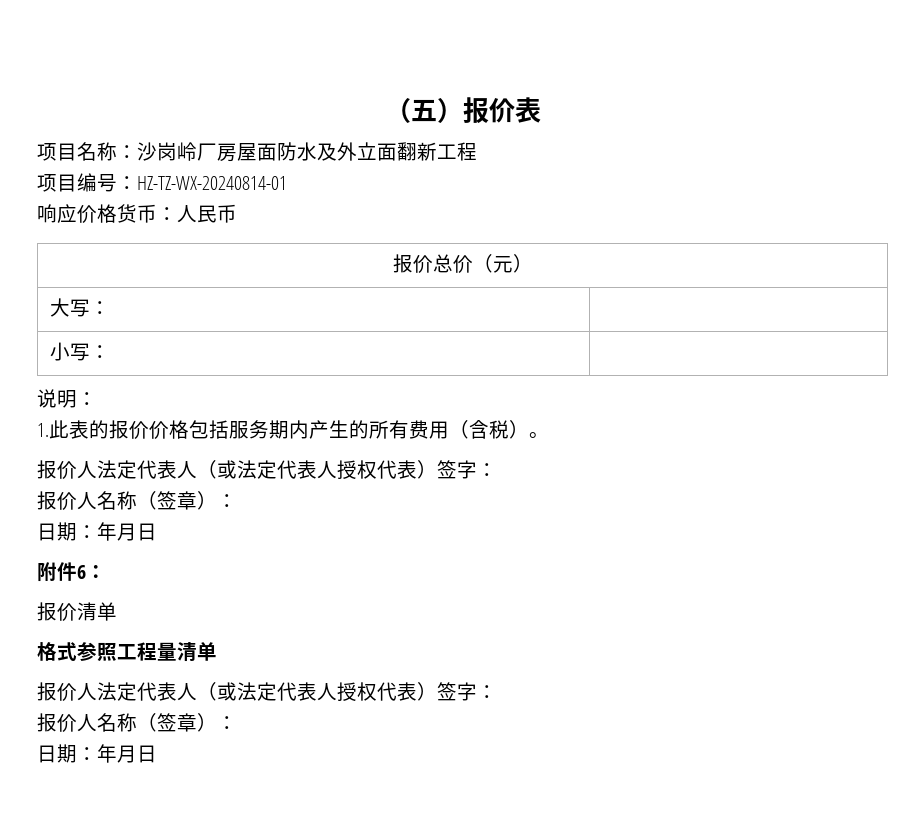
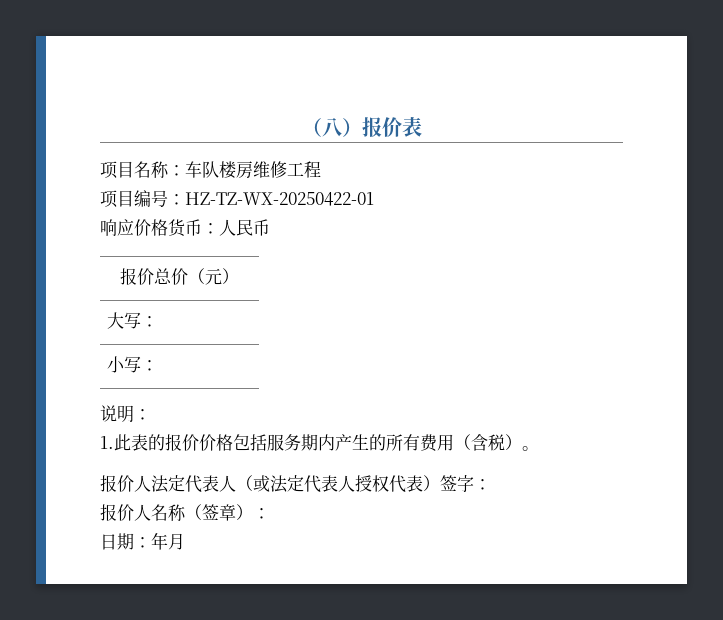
[384,98,437,123] （五 -> [301,117,342,137] （八
[137,142,437,162] 沙岗岭厂房屋面防水及外立面翻新 -> [185,161,287,179] 车队楼房维修
[137,176,287,190] HZ-TZ-WX-20240814-01 -> [185,192,374,206] HZ-TZ-WX-20250422-01
[137,523,157,541] [37,562,106,582] [37,602,117,621] [37,642,217,662] [37,682,497,702] [37,713,237,732] [37,744,157,763] 日 // 附件6： // 报价清单 // 格式参照工程量清单 // 报价人法定代表人（或法定代表人授权代表）签字： // 报价人名称（签章）： // 日期：年月日 -> (185, 541) none

